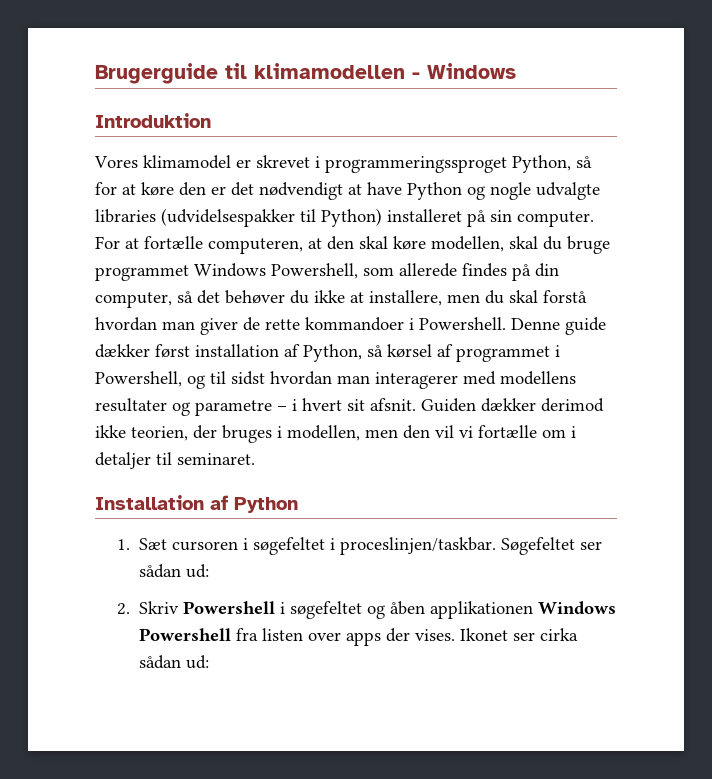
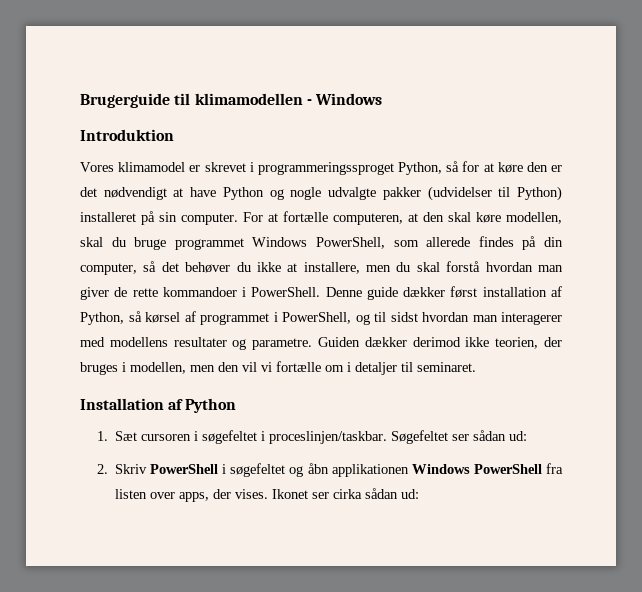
[95,208,295,227] libraries (udvidelsespakker -> [382,186,492,201] pakker (udvidelser
[271,263,358,279] Powershell, -> [316,237,385,249] PowerShell,
[419,317,506,330] Powershell. -> [251,287,321,297] PowerShell.
[95,371,182,387] Powershell, -> [282,312,351,324] PowerShell,
[195,398,416,416] parametre – i hvert sit afsnit. -> [252,338,313,350] parametre.
[183,601,276,614] Powershell -> [150,464,219,474] PowerShell
[390,601,426,615] åben -> [307,463,329,474] åbn
[139,628,232,641] Powershell -> [473,464,542,474] PowerShell
[346,632,382,646] apps -> [179,492,210,502] apps,

